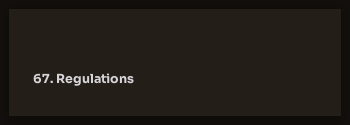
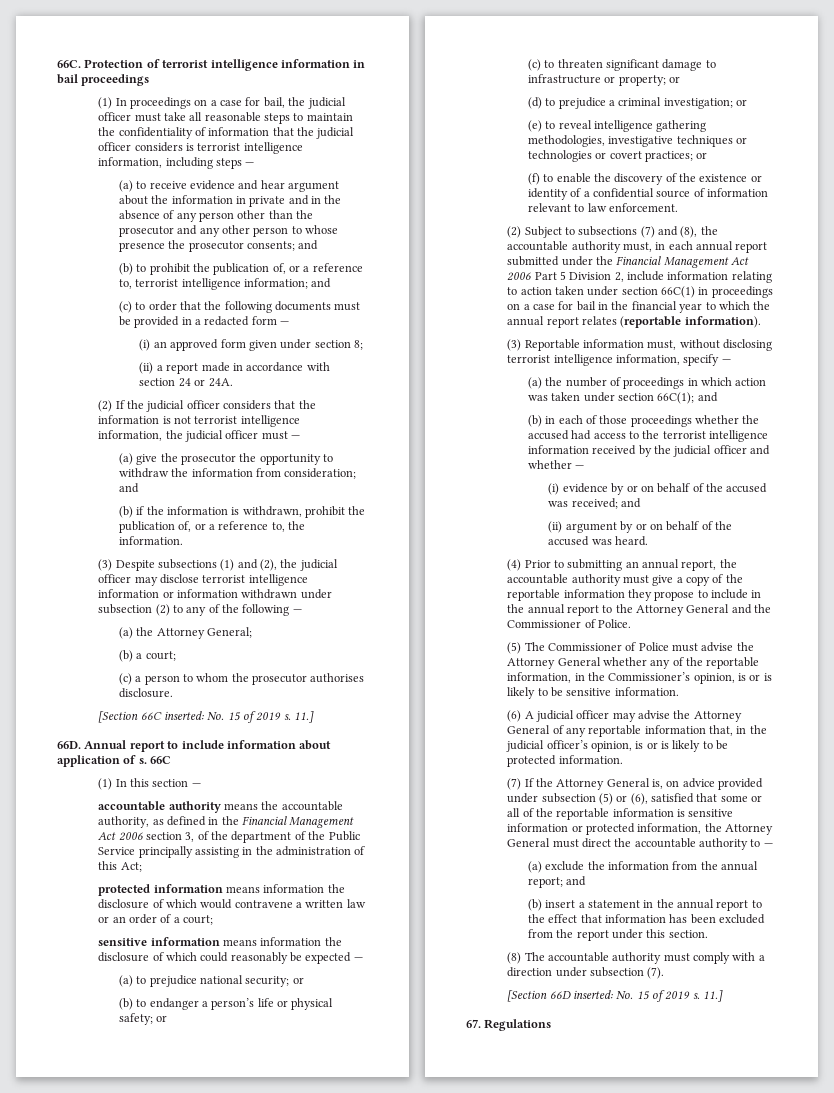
(33, 78) none -> [57,59,366,71] [57,74,150,86] [98,97,346,109] [98,112,353,124] [98,127,355,139] [98,142,303,154] [98,157,255,169] [118,180,340,192] [118,195,342,207] [118,210,314,222] [118,225,339,237] [118,240,319,252] [118,263,363,275] [118,278,332,290] [118,301,361,313] [118,316,290,328] [139,339,364,351] [139,362,330,374] [139,378,233,387] [98,400,316,412] [98,415,300,427] [98,430,301,442] [118,453,334,465] [118,468,357,479] [118,483,139,493] [118,506,366,518] [118,521,306,533] [118,536,183,545] [98,559,338,571] [98,574,308,586] [98,589,332,599] [98,604,302,616] [118,627,252,639] [118,650,176,662] [118,673,365,685] [118,688,173,698] [98,711,315,723] [57,740,332,752] [57,755,172,767] [98,778,201,790] [98,801,343,813] [98,816,355,828] [98,831,360,843] [98,846,366,858] [98,861,142,872] [98,884,345,896] [98,899,366,909] [98,914,214,925] [98,937,342,946] [98,952,363,964] [118,975,304,987] [118,998,334,1010] [118,1013,168,1025] [527,59,716,71] [527,74,680,86] [527,97,748,109] [527,120,707,132] [527,135,747,147] [527,150,708,162] [527,173,762,185] [527,188,769,200] [527,203,678,212] [507,226,718,238] [507,241,768,253] [507,256,750,268] [507,271,772,283] [507,286,773,298] [507,301,771,313] [507,316,761,328] [507,339,773,351] [507,354,731,366] [527,377,767,389] [527,392,718,404] [527,415,760,427] [527,430,769,442] [527,445,771,457] [527,460,585,469] [548,483,768,495] [548,498,642,509] [548,521,733,533] [548,536,649,546] [507,559,737,571] [507,574,743,586] [507,589,762,601] [507,604,772,616] [507,619,631,628] [507,642,754,654] [507,657,760,669] [507,672,772,684] [507,687,679,699] [507,710,742,722] [507,725,767,737] [506,740,729,752] [507,755,623,767] [507,778,764,790] [507,793,763,805] [507,808,734,820] [507,823,774,835] [507,838,773,850] [527,861,759,873] [527,876,587,888] [527,899,762,911] [527,914,766,924] [527,929,708,941] [507,952,765,964] [507,967,665,979] [507,990,724,1002] 66C. Protection of terrorist intelligence information in bail proceedings // (1) In proceedings on a case for bail, the judicial officer must take all reasonable steps to maintain the confidentiality of information that the judicial officer considers is terrorist intelligence information, including steps — // (a) to receive evidence and hear argument about the information in private and in the absence of any person other than the prosecutor and any other person to whose presence the prosecutor consents; and // (b) to prohibit the publication of, or a reference to, terrorist intelligence information; and // (c) to order that the following documents must be provided in a redacted form — // (i) an approved form given under section 8; // (ii) a report made in accordance with section 24 or 24A. // (2) If the judicial officer considers that the information is not terrorist intelligence information, the judicial officer must — // (a) give the prosecutor the opportunity to withdraw the information from consideration; and // (b) if the information is withdrawn, prohibit the publication of, or a reference to, the information. // (3) Despite subsections (1) and (2), the judicial officer may disclose terrorist intelligence information or information withdrawn under subsection (2) to any of the following — // (a) the Attorney General; // (b) a court; // (c) a person to whom the prosecutor authorises disclosure. // [Section 66C inserted: No. 15 of 2019 s. 11.] // 66D. Annual report to include information about application of s. 66C // (1) In this section — // accountable authority means the accountable authority, as defined in the Financial Management Act 2006 section 3, of the department of the Public Service principally assisting in the administration of this Act; // protected information means information the disclosure of which would contravene a written law or an order of a court; // sensitive information means information the disclosure of which could reasonably be expected — // (a) to prejudice national security; or // (b) to endanger a person’s life or physical safety; or // (c) to threaten significant damage to infrastructure or property; or // (d) to prejudice a criminal investigation; or // (e) to reveal intelligence gathering methodologies, investigative techniques or technologies or covert practices; or // (f) to enable the discovery of the existence or identity of a confidential source of information relevant to law enforcement. // (2) Subject to subsections (7) and (8), the accountable authority must, in each annual report submitted under the Financial Management Act 2006 Part 5 Division 2, include information relating to action taken under section 66C(1) in proceedings on a case for bail in the financial year to which the annual report relates (reportable information). // (3) Reportable information must, without disclosing terrorist intelligence information, specify — // (a) the number of proceedings in which action was taken under section 66C(1); and // (b) in each of those proceedings whether the accused had access to the terrorist intelligence information received by the judicial officer and whether — // (i) evidence by or on behalf of the accused was received; and // (ii) argument by or on behalf of the accused was heard. // (4) Prior to submitting an annual report, the accountable authority must give a copy of the reportable information they propose to include in the annual report to the Attorney General and the Commissioner of Police. // (5) The Commissioner of Police must advise the Attorney General whether any of the reportable information, in the Commissioner’s opinion, is or is likely to be sensitive information. // (6) A judicial officer may advise the Attorney General of any reportable information that, in the judicial officer’s opinion, is or is likely to be protected information. // (7) If the Attorney General is, on advice provided under subsection (5) or (6), satisfied that some or all of the reportable information is sensitive information or protected information, the Attorney General must direct the accountable authority to — // (a) exclude the information from the annual report; and // (b) insert a statement in the annual report to the effect that information has been excluded from the report under this section. // (8) The accountable authority must comply with a direction under subsection (7). // [Section 66D inserted: No. 15 of 2019 s. 11.] //

